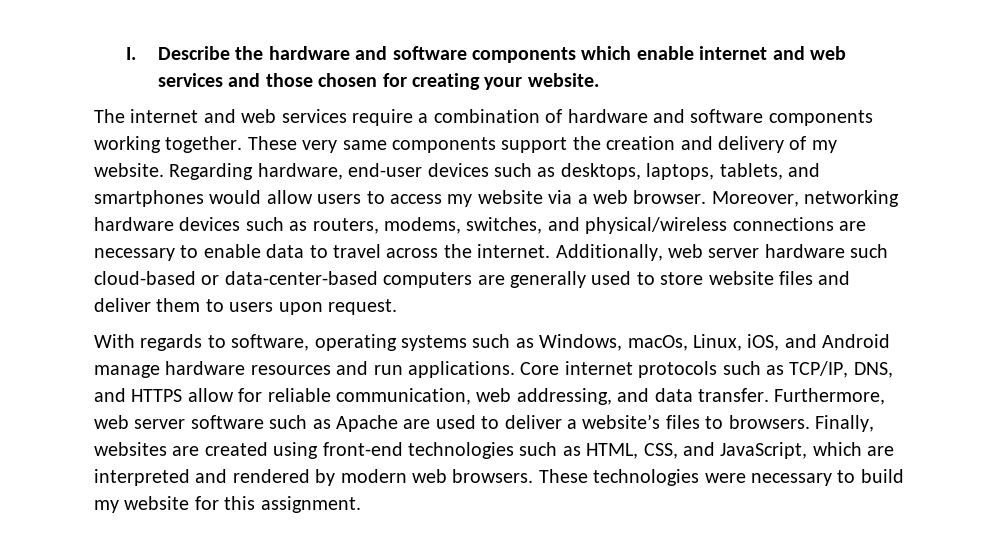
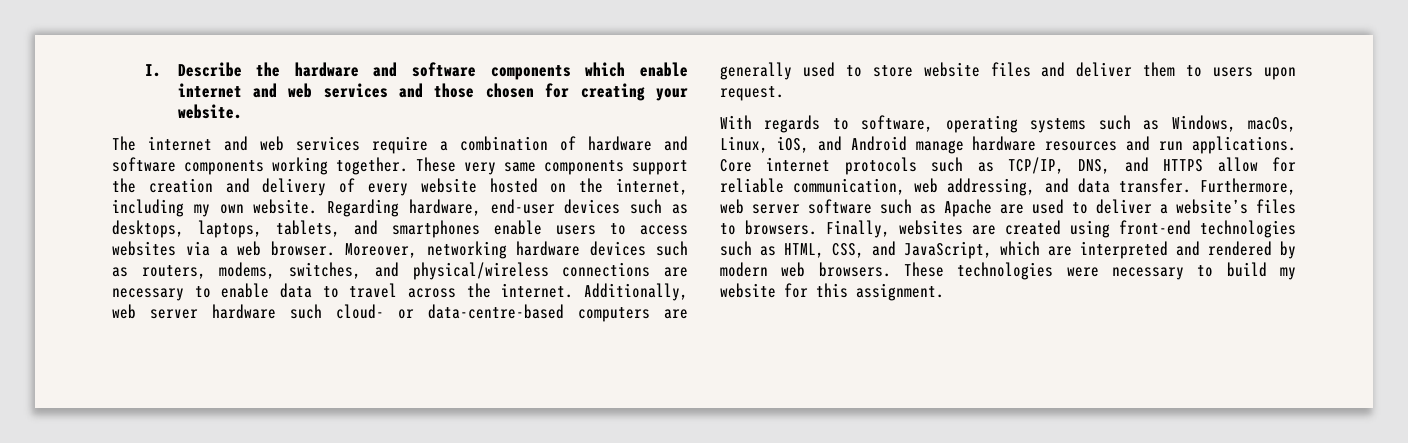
[811,140,837,153] my -> [368,178,688,196] [112,199,244,217] every website hosted on the internet, including my own
[209,190,313,204] would allow -> [494,220,542,235] enable
[447,190,543,207] my website -> [112,241,176,256] websites
[94,271,378,285] cloud-based or data-center-based -> [336,304,564,319] cloud- or data-centre-based

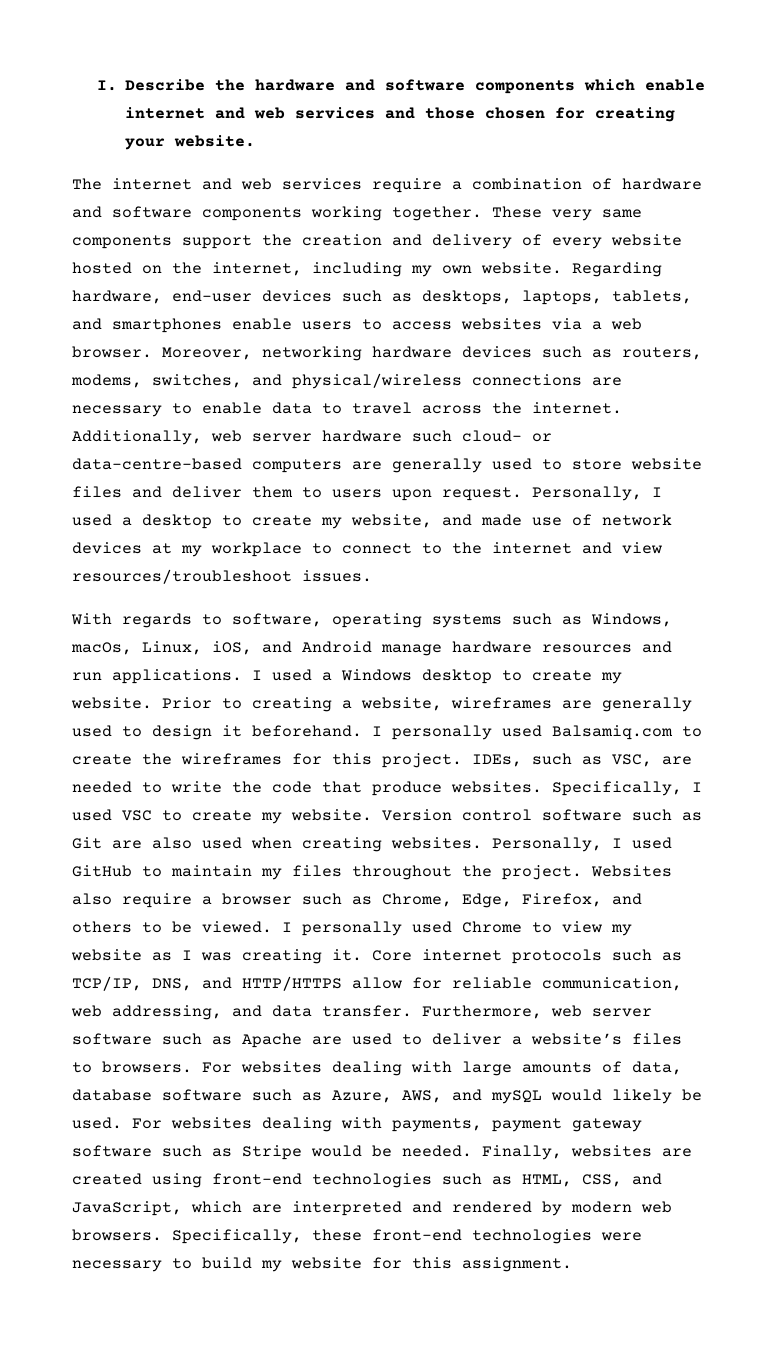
(784, 93) none -> [532,486,662,501] [72,514,672,529] [72,542,662,557] [72,569,372,584] Personally, I used a desktop to create my website, and made use of network devices at my workplace to connect to the internet and view resources/troubleshoot issues.
(1296, 145) none -> [252,669,622,684] [71,697,692,712] [72,725,702,740] [72,753,692,768] [72,781,702,796] [72,809,702,824] [72,837,672,852] [72,865,672,880] [72,893,642,908] [72,921,632,936] [71,949,362,964] I used a Windows desktop to create my website. Prior to creating a website, wireframes are generally used to design it beforehand. I personally used Balsamiq.com to create the wireframes for this project. IDEs, such as VSC, are needed to write the code that produce websites. Specifically, I used VSC to create my website. Version control software such as Git are also used when creating websites. Personally, I used GitHub to maintain my files throughout the project. Websites also require a browser such as Chrome, Edge, Firefox, and others to be viewed. I personally used Chrome to view my website as I was creating it.
[1163,159,1204,172] HTTPS -> [242,976,342,991] HTTP/HTTPS
(817, 227) none -> [202,1061,682,1076] [72,1089,702,1104] [72,1117,642,1132] [72,1145,472,1160] For websites dealing with large amounts of data, database software such as Azure, AWS, and mySQL would likely be used. For websites dealing with payments, payment gateway software such as Stripe would be needed.
[904,262,944,277] These -> [172,1229,462,1244] Specifically, these front-end

